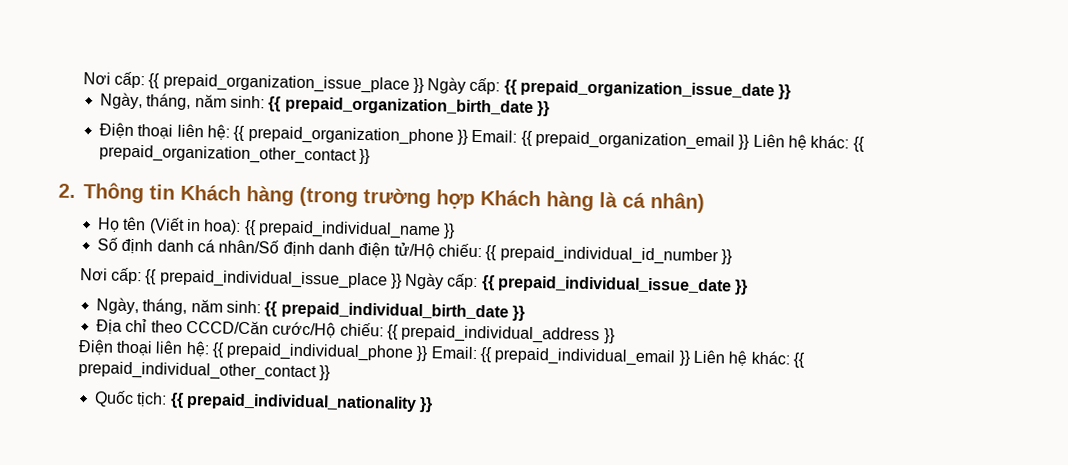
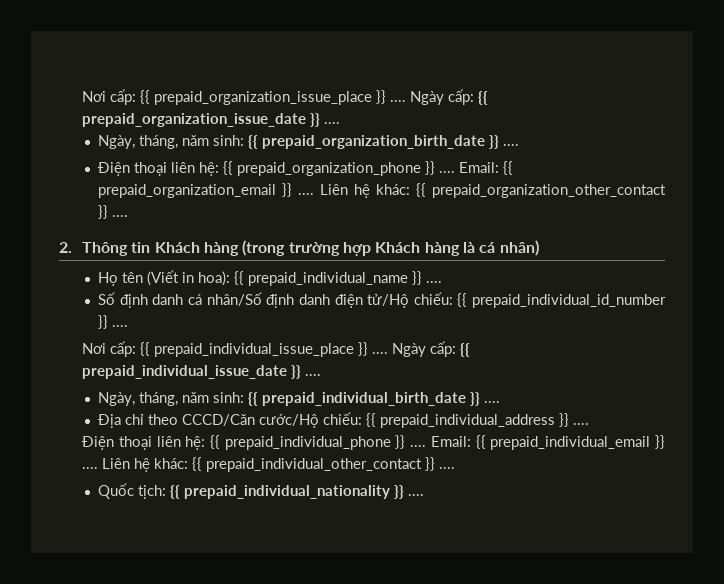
(425, 85) none -> [390,100,407,102] ....
(792, 92) none -> [324,122,341,124] ....
(551, 109) none -> [503,144,520,146] ....
(470, 137) none -> [439,171,456,173] ....
(751, 142) none -> [298,193,315,195] ....
(372, 156) none -> [112,215,129,217] ....
(457, 231) none -> [426,281,443,283] ....
(733, 257) none -> [112,325,129,327] ....
(403, 281) none -> [372,352,389,354] ....
(749, 287) none -> [305,374,322,376] ....
(526, 313) none -> [484,401,501,403] ....
(616, 336) none -> [573,423,590,425] ....
(429, 353) none -> [410,445,427,447] ....
(691, 358) none -> [82,467,99,469] ....
(331, 373) none -> [439,467,456,469] ....
(434, 405) none -> [408,494,425,496] ....

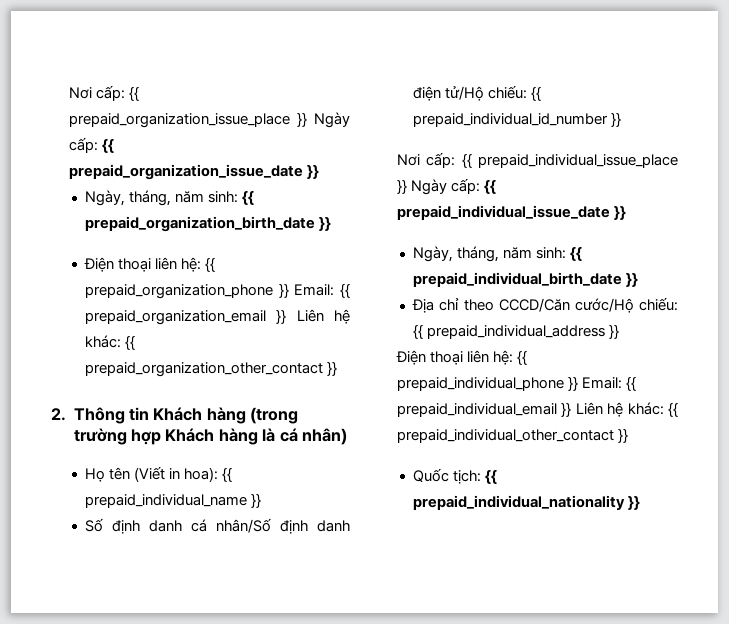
[390,100,407,102] .... -> (307, 119) none
[324,122,341,124] .... -> (319, 171) none
[503,144,520,146] .... -> (332, 223) none
[439,171,456,173] .... -> (289, 290) none
[298,193,315,195] .... -> (287, 316) none
[112,215,129,217] .... -> (338, 368) none
[426,281,443,283] .... -> (262, 500) none
[112,325,129,327] .... -> (622, 119) none
[372,352,389,354] .... -> (407, 186) none
[305,374,322,376] .... -> (626, 212) none
[484,401,501,403] .... -> (639, 279) none
[573,423,590,425] .... -> (620, 331) none
[410,445,427,447] .... -> (578, 383) none
[82,467,99,469] .... -> (572, 409) none
[439,467,456,469] .... -> (628, 435) none
[408,494,425,496] .... -> (641, 502) none

